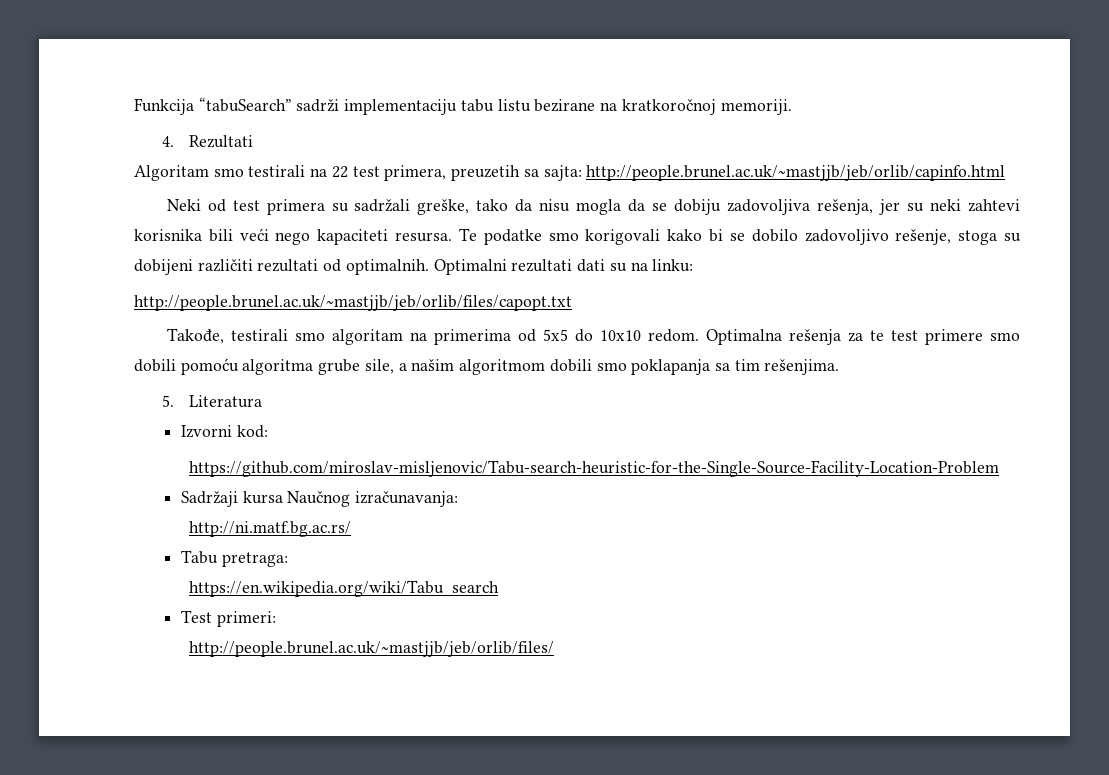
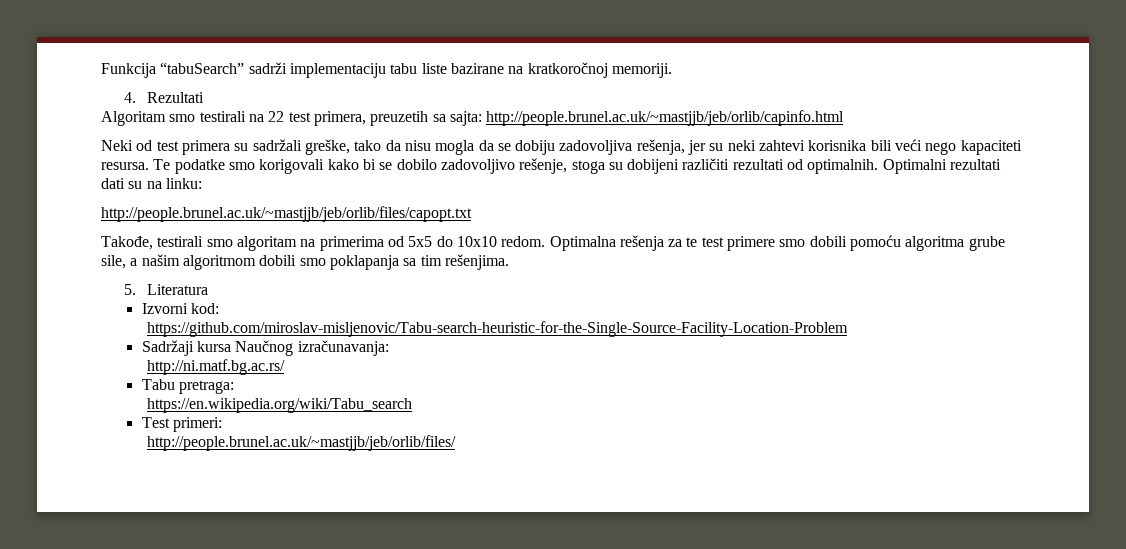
[497,99,596,112] listu bezirane -> [421,63,504,74] liste bazirane

